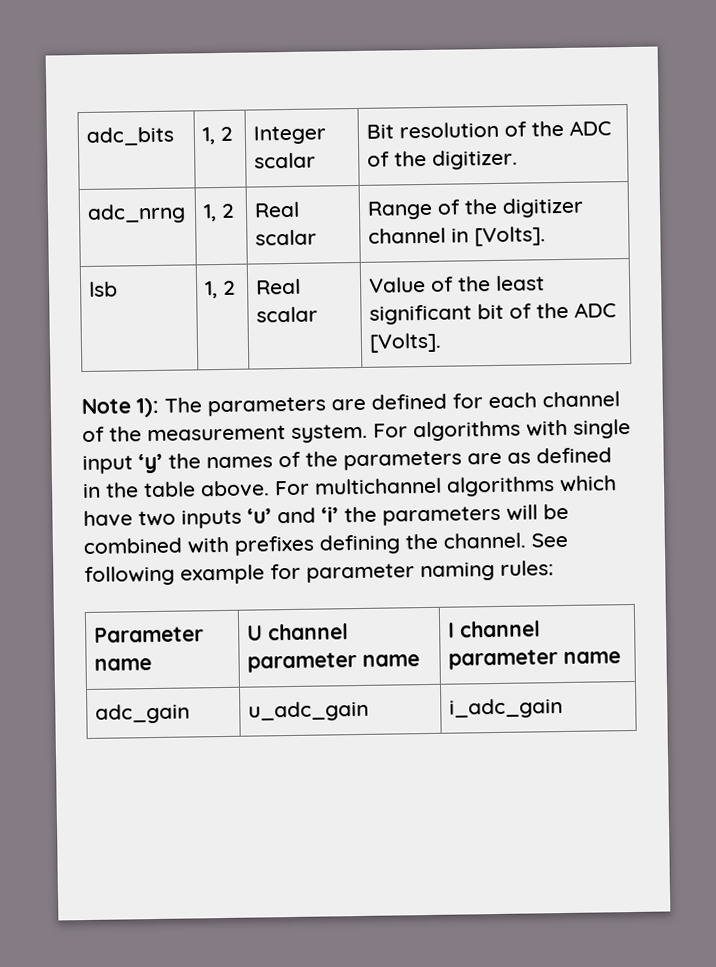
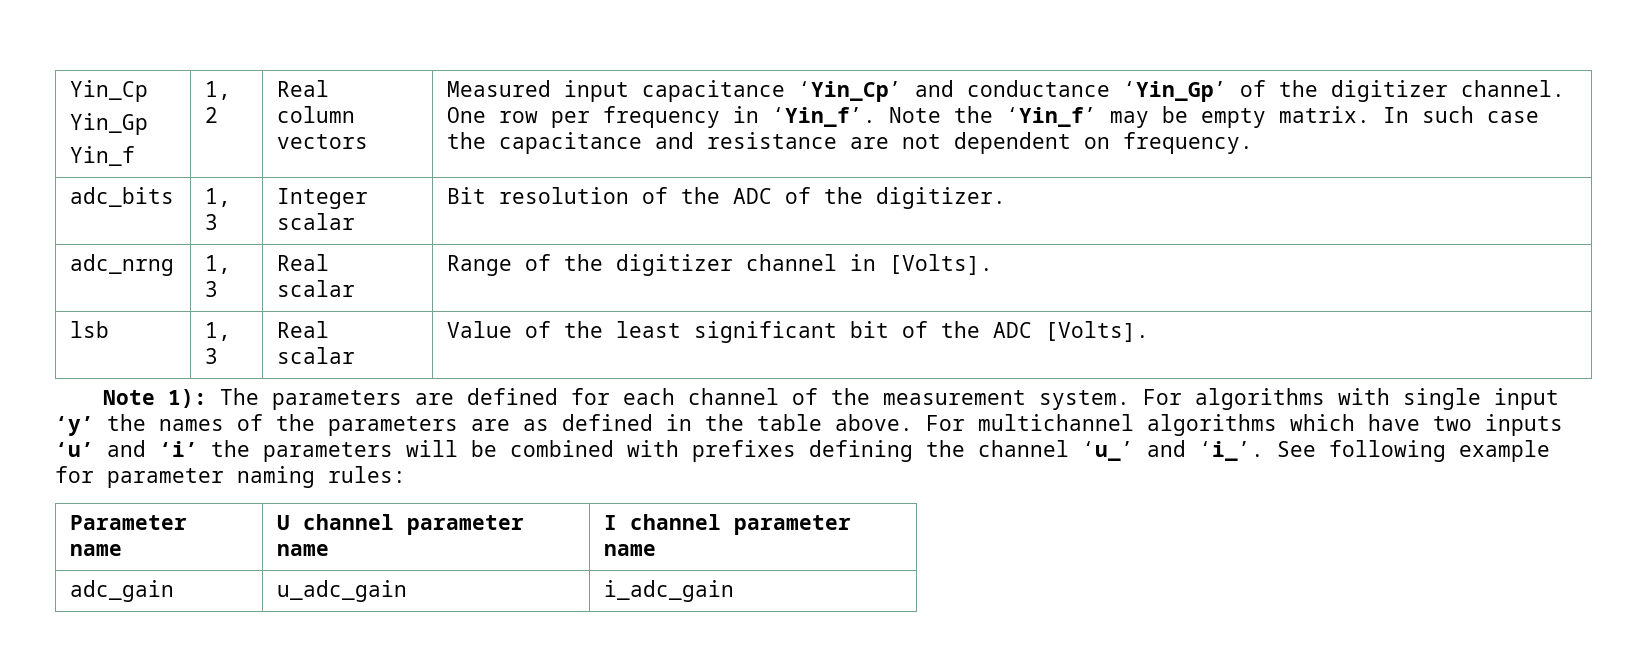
(86, 136) none -> [70,80,149,102] [70,113,149,135] [70,146,136,166] [205,81,232,100] [205,107,219,123] [277,80,330,97] [277,106,356,123] [277,134,369,149] [447,80,1566,102] [447,106,1540,128] [447,132,1254,154] Yin_Cp // Yin_Gp // Yin_f | 1, 2 | Real column vectors | Measured input capacitance ‘Yin_Cp’ and conductance ‘Yin_Gp’ of the digitizer channel. One row per frequency in ‘Yin_f’. Note the ‘Yin_f’ may be empty matrix. In such case the capacitance and resistance are not dependent on frequency. //
[220,126,234,141] 2 -> [205,214,219,230] 3
[221,203,236,218] 2 -> [205,281,219,297] 3
[223,280,237,295] 2 -> [205,348,219,364] 3
[443,532,526,549] channel. -> [978,440,1264,461] channel ‘u_’ and ‘i_’.

